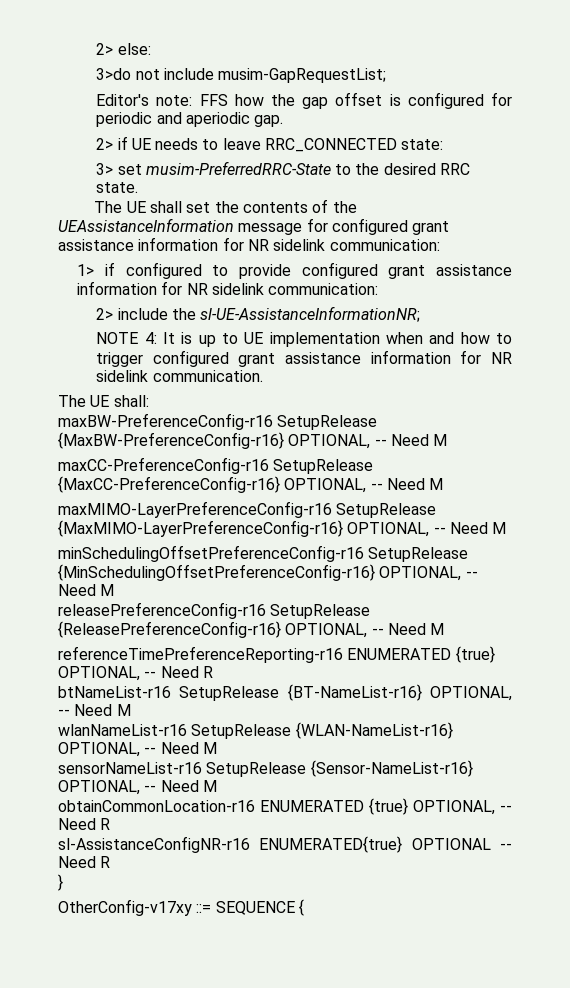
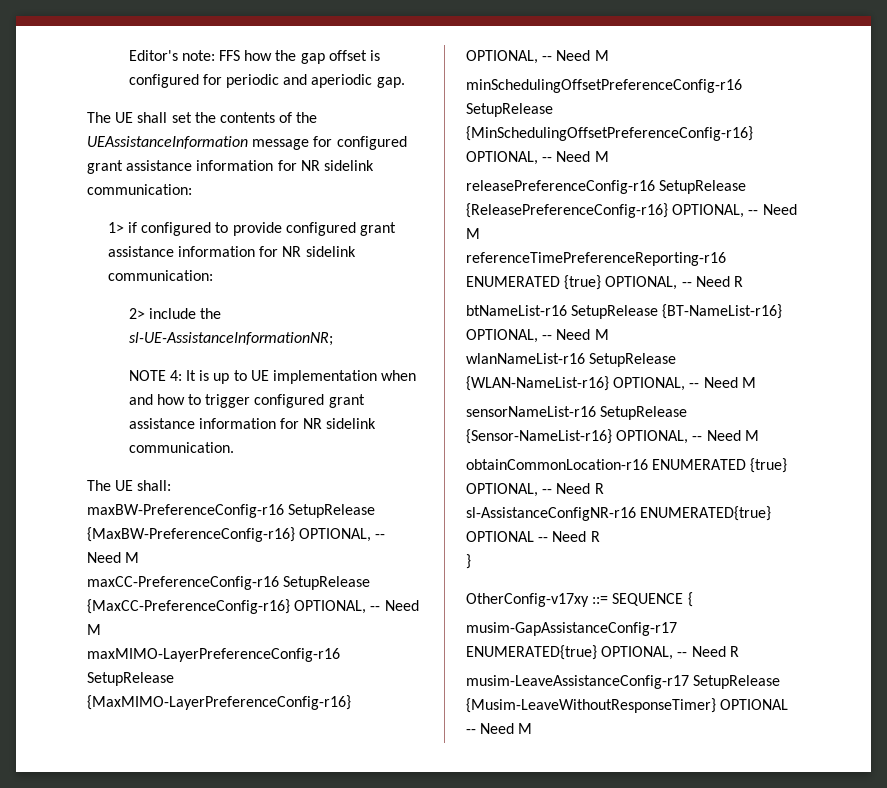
[96,43,151,55] [96,68,387,83] 2> else: // 3>do not include musim-GapRequestList; // -> (128, 55) none
[96,136,444,152] [96,161,471,175] [96,182,139,193] // 2> if UE needs to leave RRC_CONNECTED state: // 3> set musim-PreferredRRC-State to the desired RRC state. -> (405, 82) none
(304, 907) none -> [466,622,677,636] [466,645,739,660] [466,675,781,689] [466,698,789,713] [466,723,533,734] // musim-GapAssistanceConfig-r17 ENUMERATED{true} OPTIONAL, -- Need R // musim-LeaveAssistanceConfig-r17 SetupRelease {Musim-LeaveWithoutResponseTimer} OPTIONAL -- Need M

